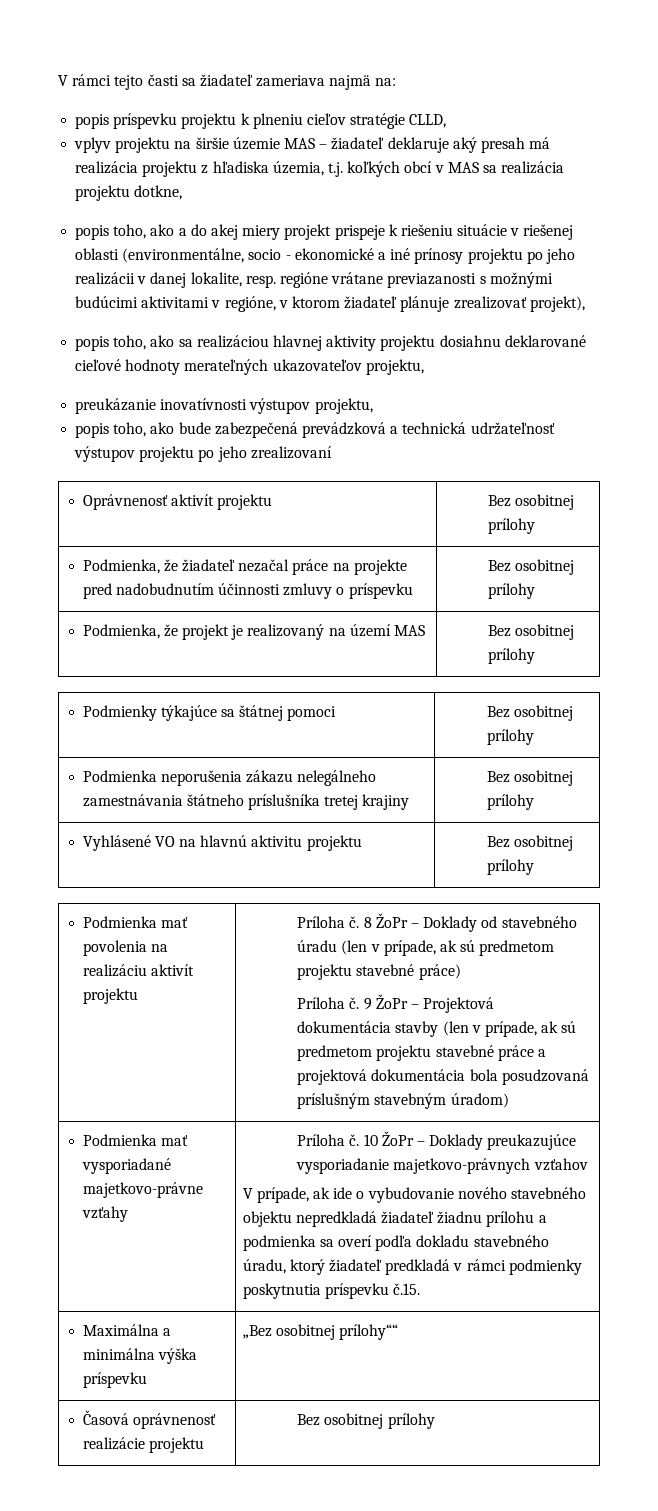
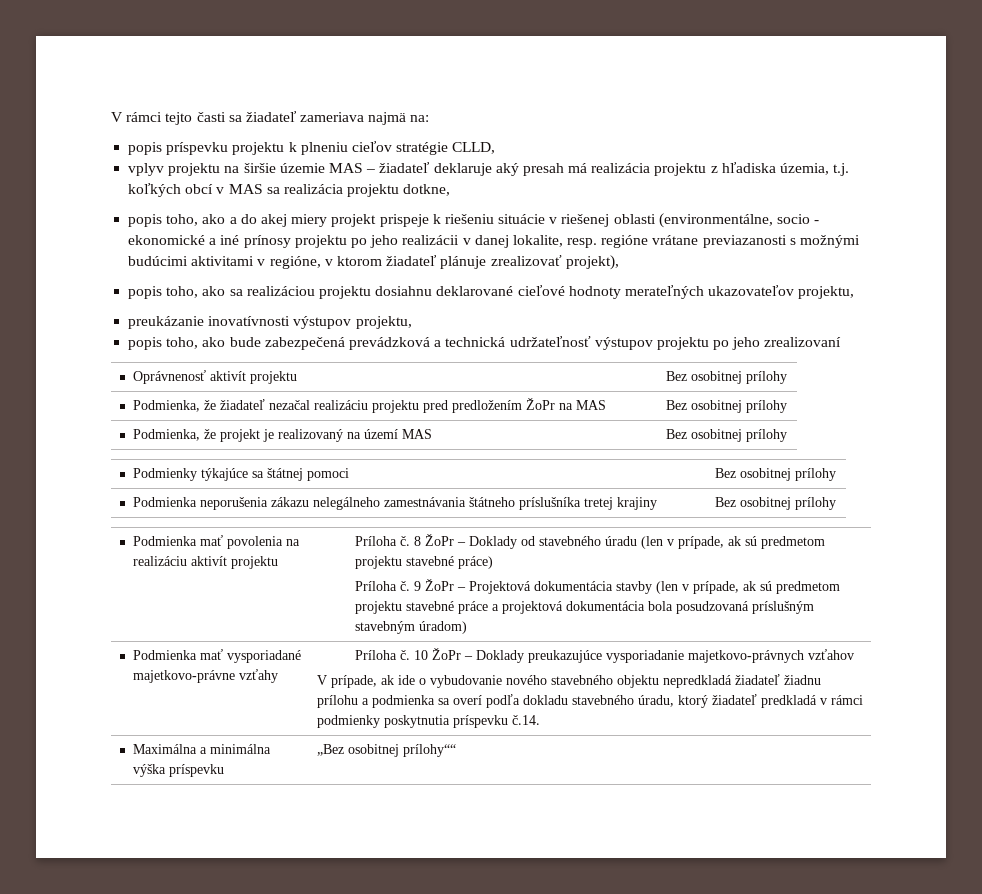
[272,335,377,351] hlavnej aktivity -> (315, 291) none
[292,559,407,575] [82,583,413,599] práce na projekte pred nadobudnutím účinnosti zmluvy o príspevku -> [313,398,606,413] realizáciu projektu pred predložením ŽoPr na MAS
[82,835,362,851] [486,835,574,851] [486,859,534,875] // Vyhlásené VO na hlavnú aktivitu projektu | Bez osobitnej prílohy -> (837, 503) none
[393,1283,421,1295] č.15. -> [512,715,541,725] č.14.
[82,1410,216,1429] [82,1437,204,1453] [297,1413,435,1429] // Časová oprávnenosť realizácie projektu | Bez osobitnej prílohy -> (457, 750) none

